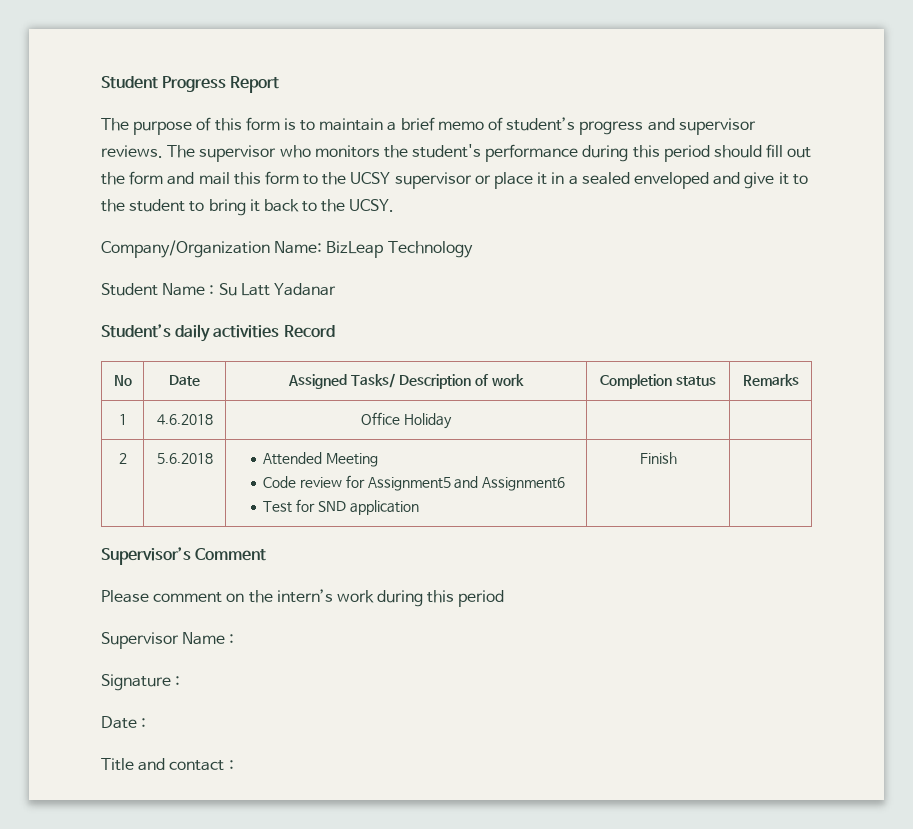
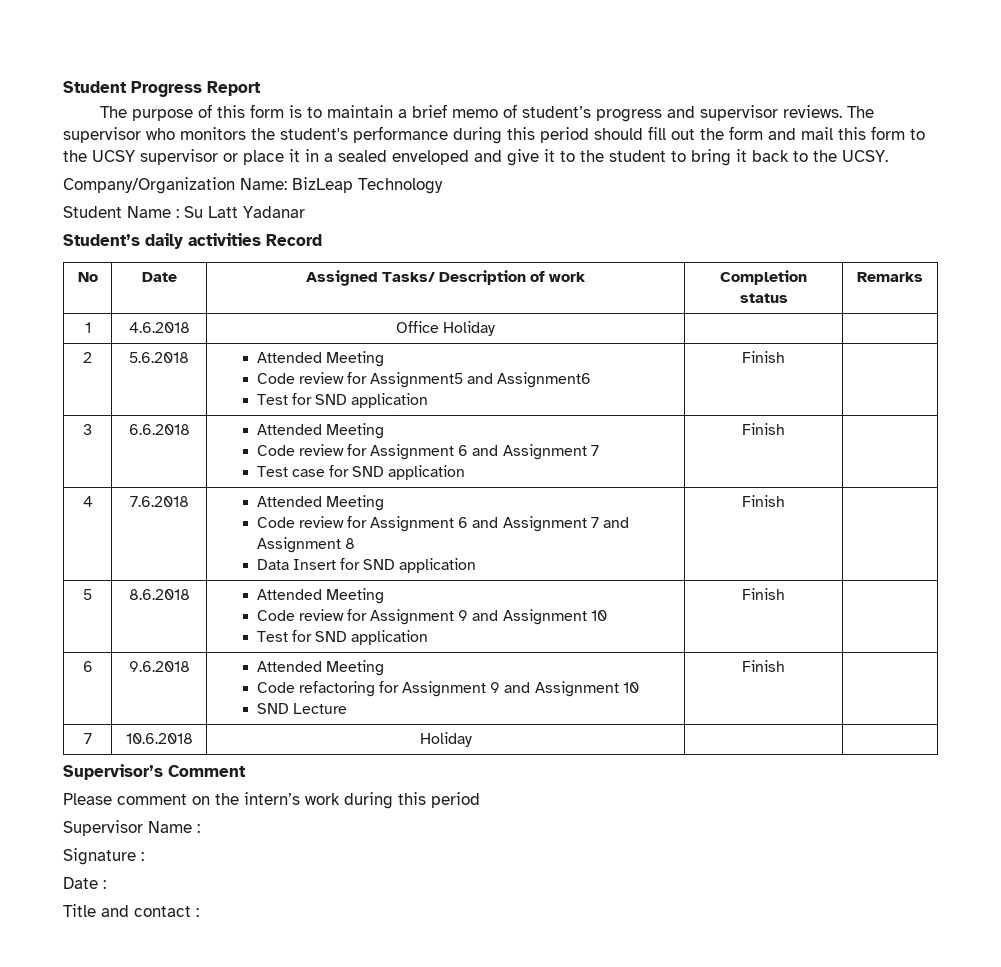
(677, 458) none -> [83,424,92,435] [128,424,190,435] [256,423,384,439] [256,444,599,460] [256,465,466,480] [742,423,786,435] [82,496,93,507] [129,496,189,507] [256,495,384,511] [256,516,629,532] [256,537,355,553] [256,558,477,573] [742,495,786,507] [83,589,92,600] [128,589,190,600] [256,588,384,604] [256,609,607,625] [256,630,429,645] [742,588,786,600] [82,661,93,672] [128,661,190,672] [256,660,384,676] [256,681,639,697] [256,703,347,714] [742,660,786,672] [83,733,92,744] [125,733,193,744] [419,732,472,747] // 3 | 6.6.2018 | Attended Meeting // Code review for Assignment 6 and Assignment 7 // Test case for SND application | Finish | // 4 | 7.6.2018 | Attended Meeting // Code review for Assignment 6 and Assignment 7 and Assignment 8 // Data Insert for SND application | Finish | // 5 | 8.6.2018 | Attended Meeting // Code review for Assignment 9 and Assignment 10 // Test for SND application | Finish | // 6 | 9.6.2018 | Attended Meeting // Code refactoring for Assignment 9 and Assignment 10 // SND Lecture | Finish | // 7 | 10.6.2018 | Holiday | |

